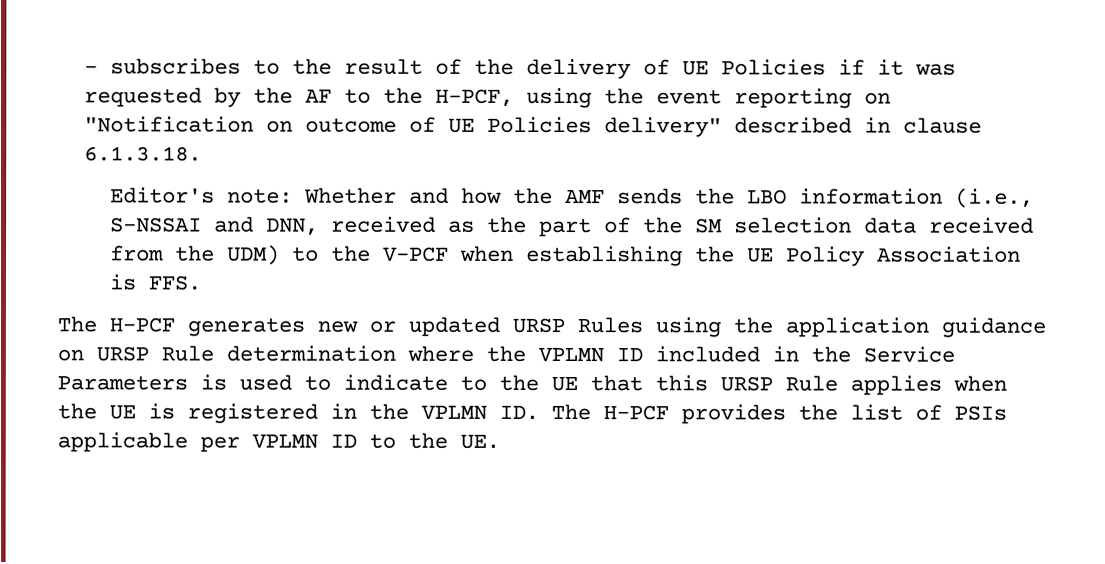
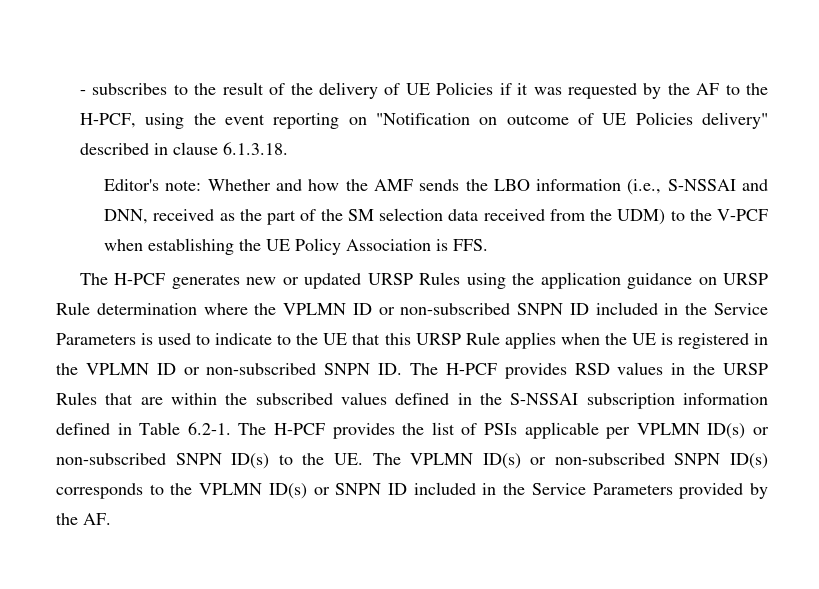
(643, 354) none -> [378,303,589,315] or non-subscribed SNPN ID
[499,404,539,420] ID. -> [156,362,768,379] [56,392,768,409] [56,422,231,435] ID or non-subscribed SNPN ID. The H-PCF provides RSD values in the URSP Rules that are within the subscribed values defined in the S-NSSAI subscription information defined in Table 6.2-1.
[330,432,500,449] ID to the UE. -> [707,423,770,439] [56,453,768,469] [56,482,768,499] [56,513,111,525] ID(s) or non-subscribed SNPN ID(s) to the UE. The VPLMN ID(s) or non-subscribed SNPN ID(s) corresponds to the VPLMN ID(s) or SNPN ID included in the Service Parameters provided by the AF.

